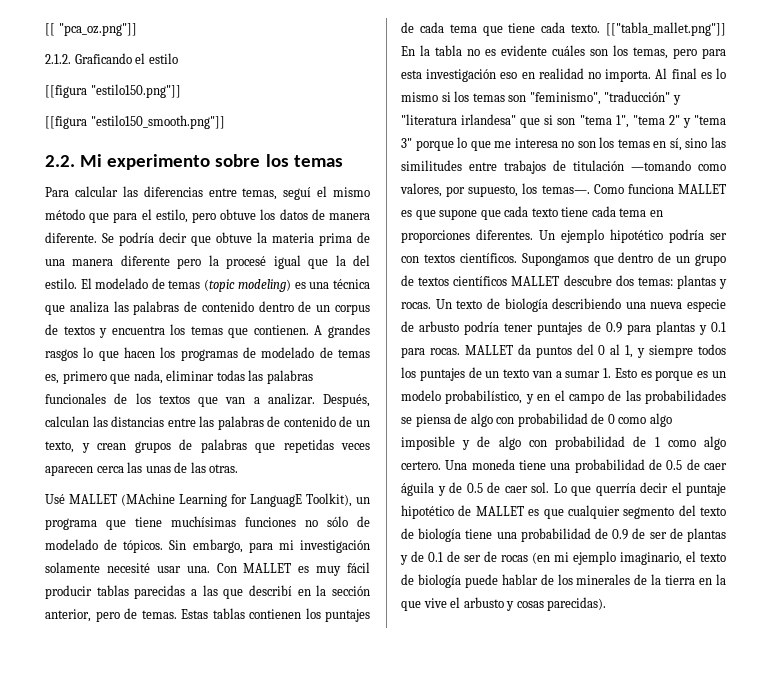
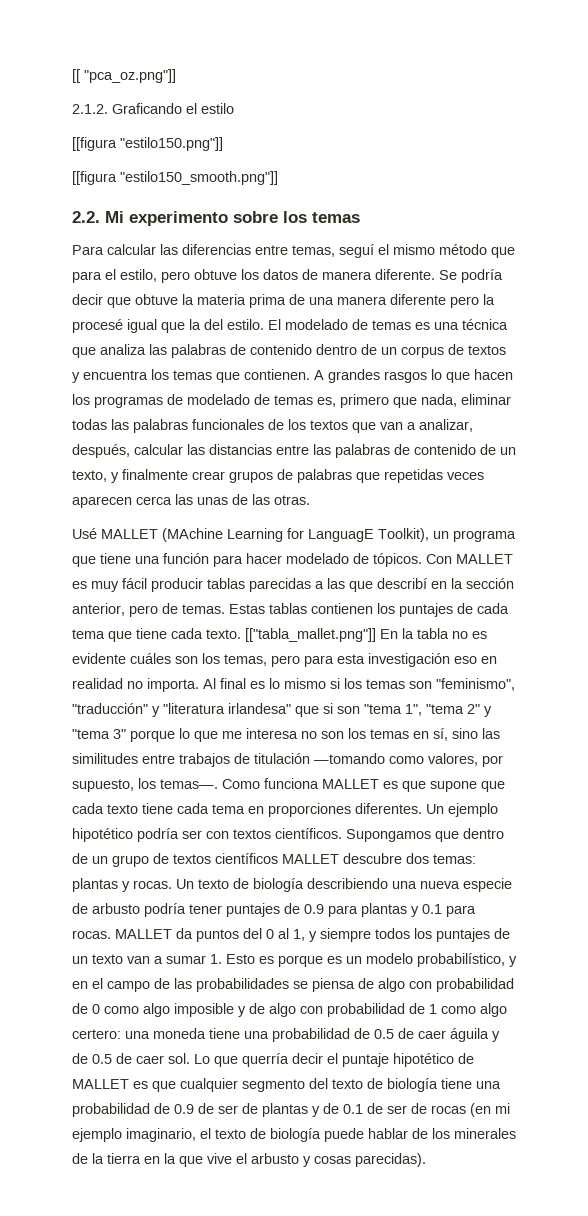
[203,279,292,292] (topic modeling) -> (411, 325) none
[267,393,370,407] [45,416,89,427] analizar. Después, calculan -> [419,419,473,432] [72,444,183,458] analizar, después, calcular
[97,443,126,450] crean -> [122,469,225,480] finalmente crear
[171,516,370,527] [45,539,370,553] [45,562,210,573] muchísimas funciones no sólo de modelado de tópicos. Sin embargo, para mi investigación solamente necesité usar una. -> [135,553,422,567] una función para hacer modelado de tópicos.
[401,460,468,470] certero. Una -> [72,1029,150,1039] certero: una

